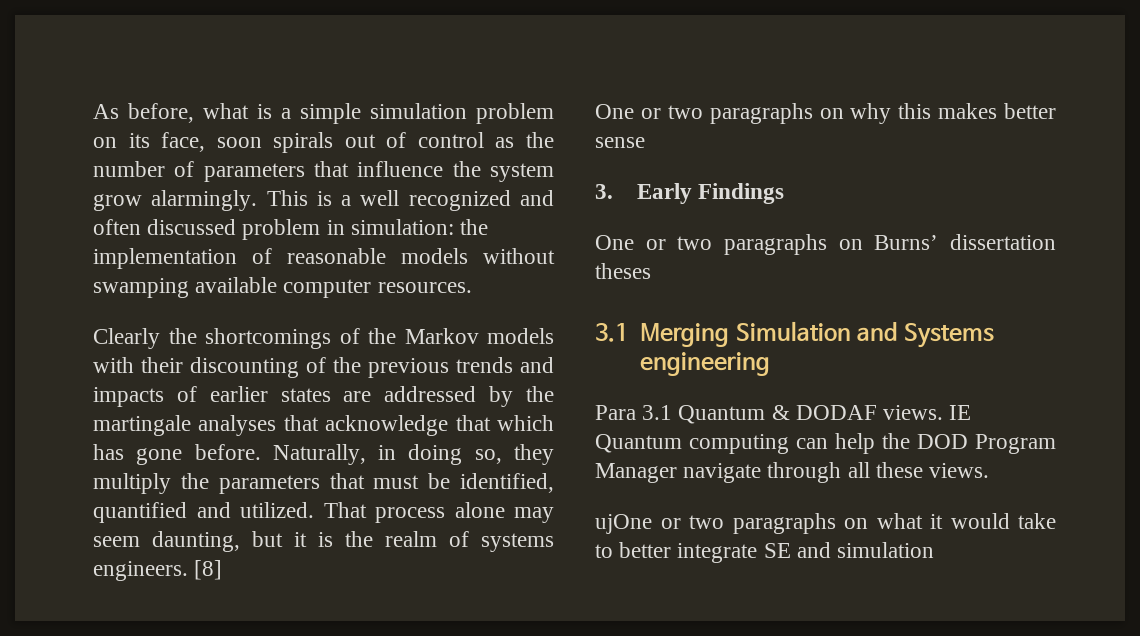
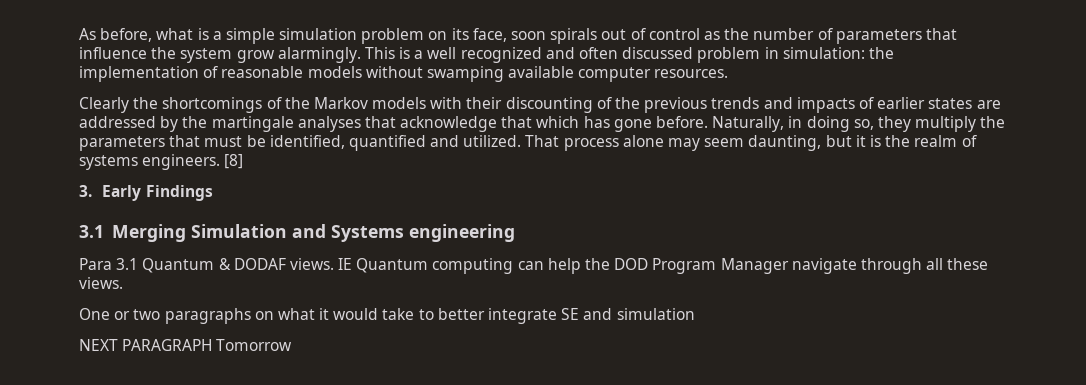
[595,103,1056,124] [595,137,645,148] [595,183,785,204] [595,234,1056,255] [595,263,651,279] One or two paragraphs on why this makes better sense // 3. Early Findings // One or two paragraphs on Burns’ dissertation theses -> [79,185,213,201] 3. Early Findings
[595,514,652,534] ujOne -> [79,308,110,320] One
(935, 550) none -> [79,339,293,351] // NEXT PARAGRAPH Tomorrow

